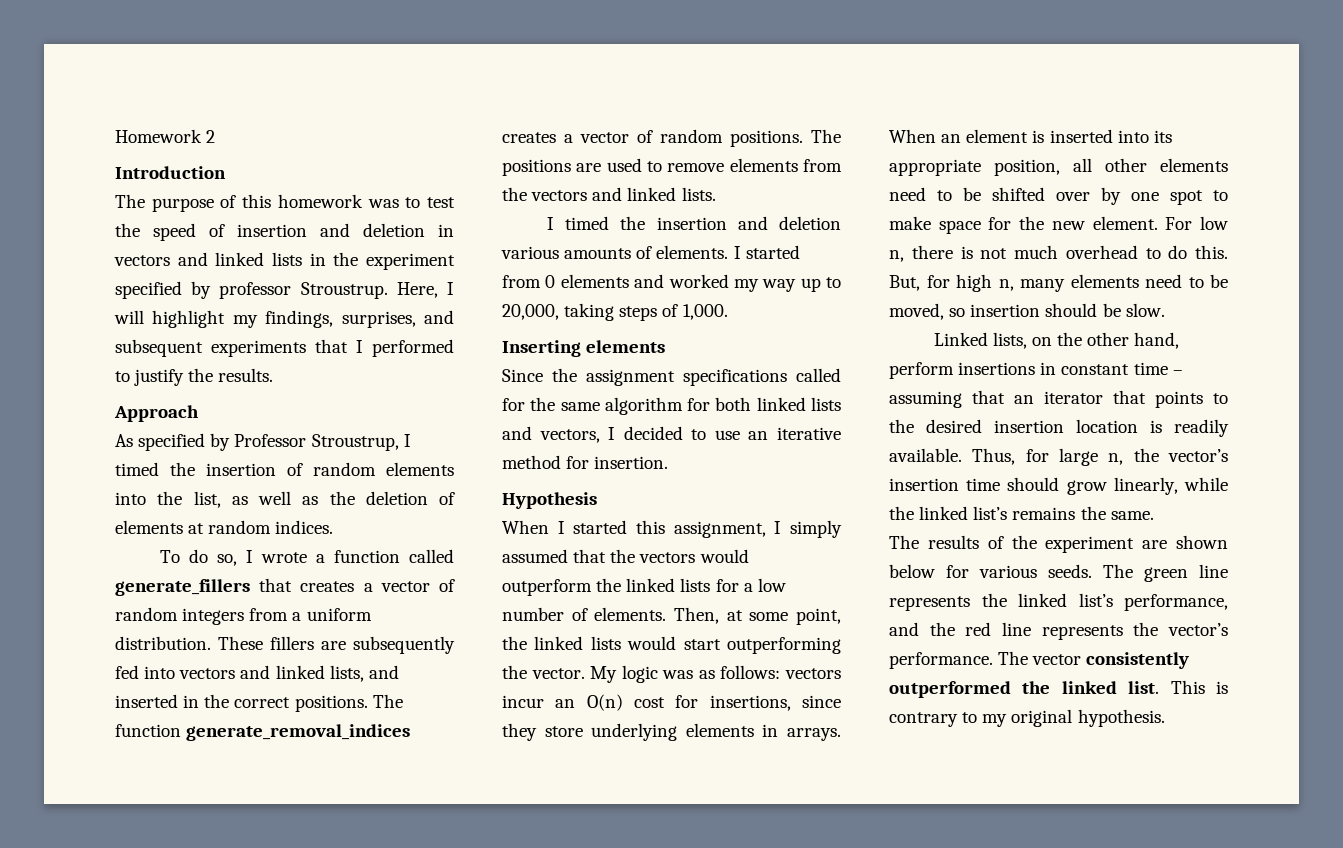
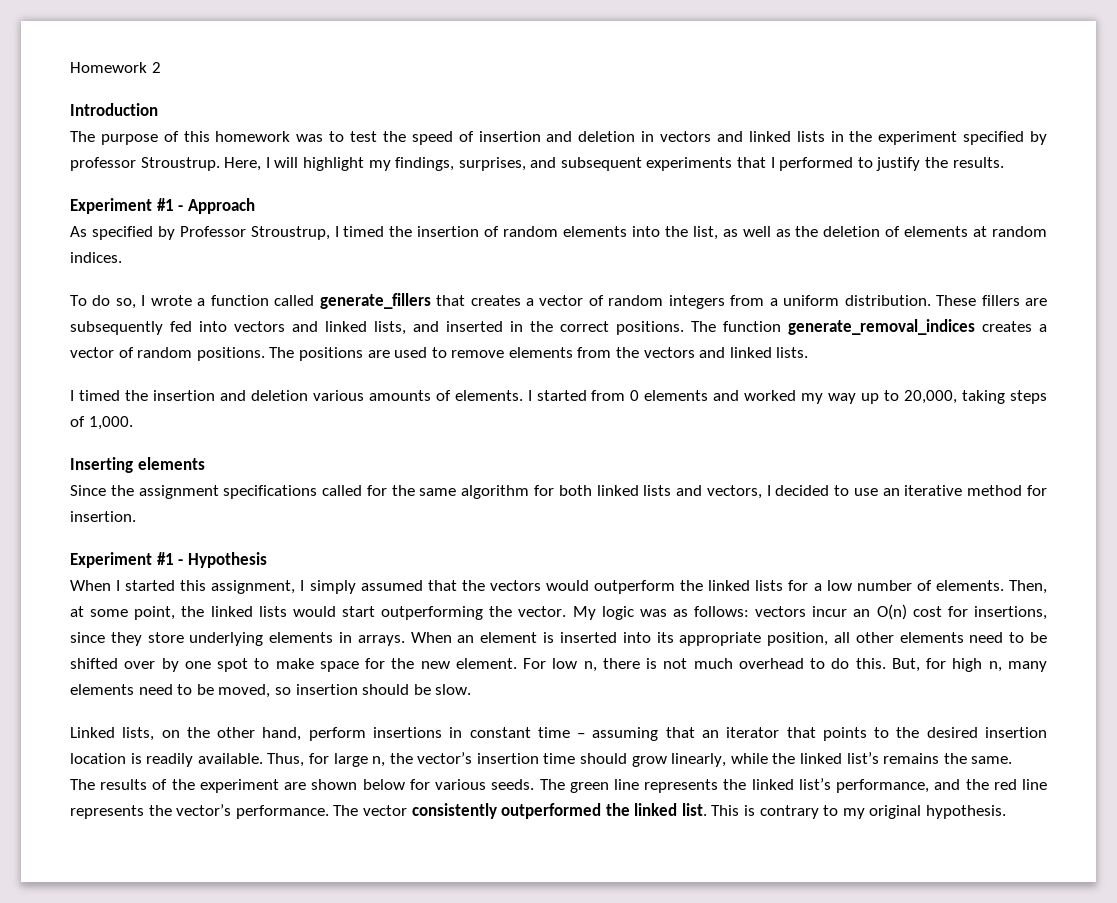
(274, 375) none -> [70,198,184,214] Experiment #1 -
(669, 462) none -> [70,552,184,568] Experiment #1 -

